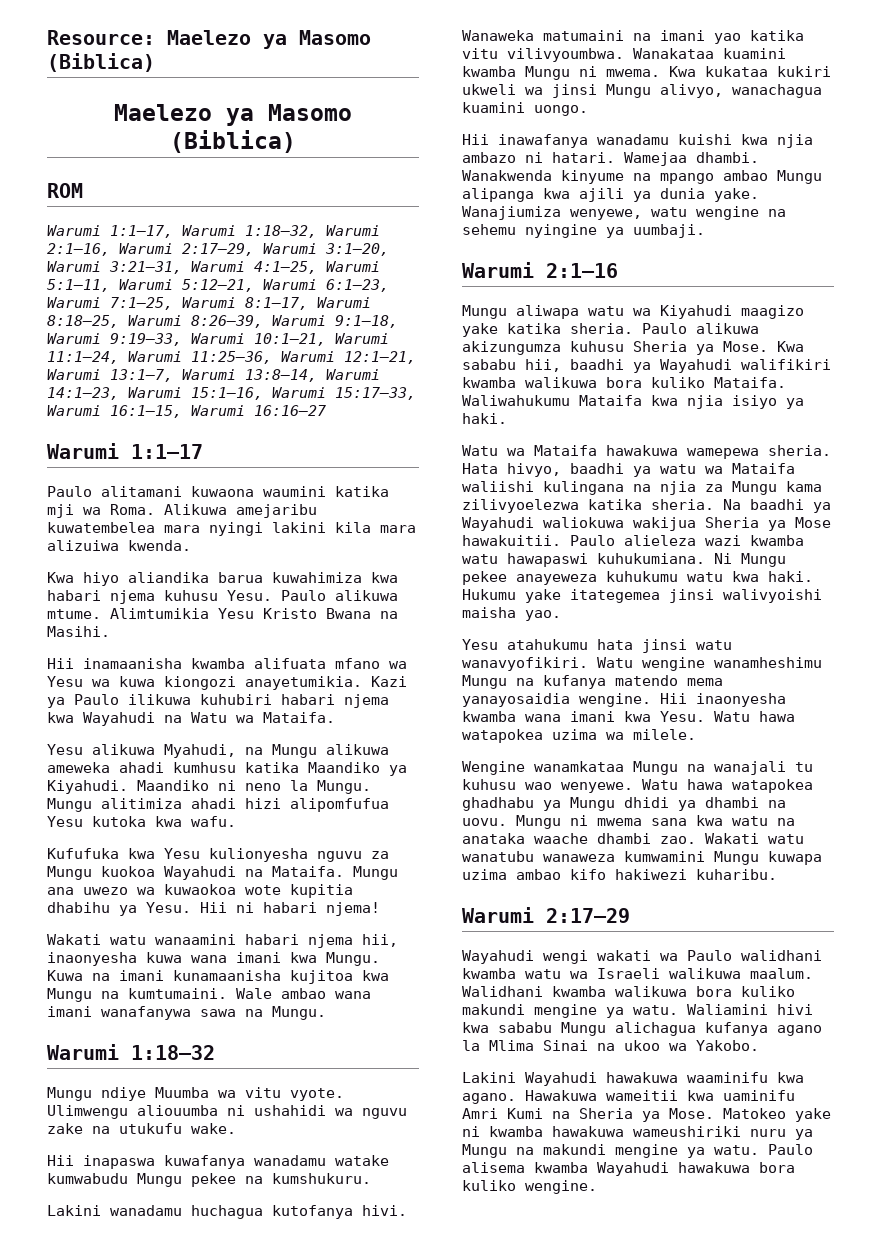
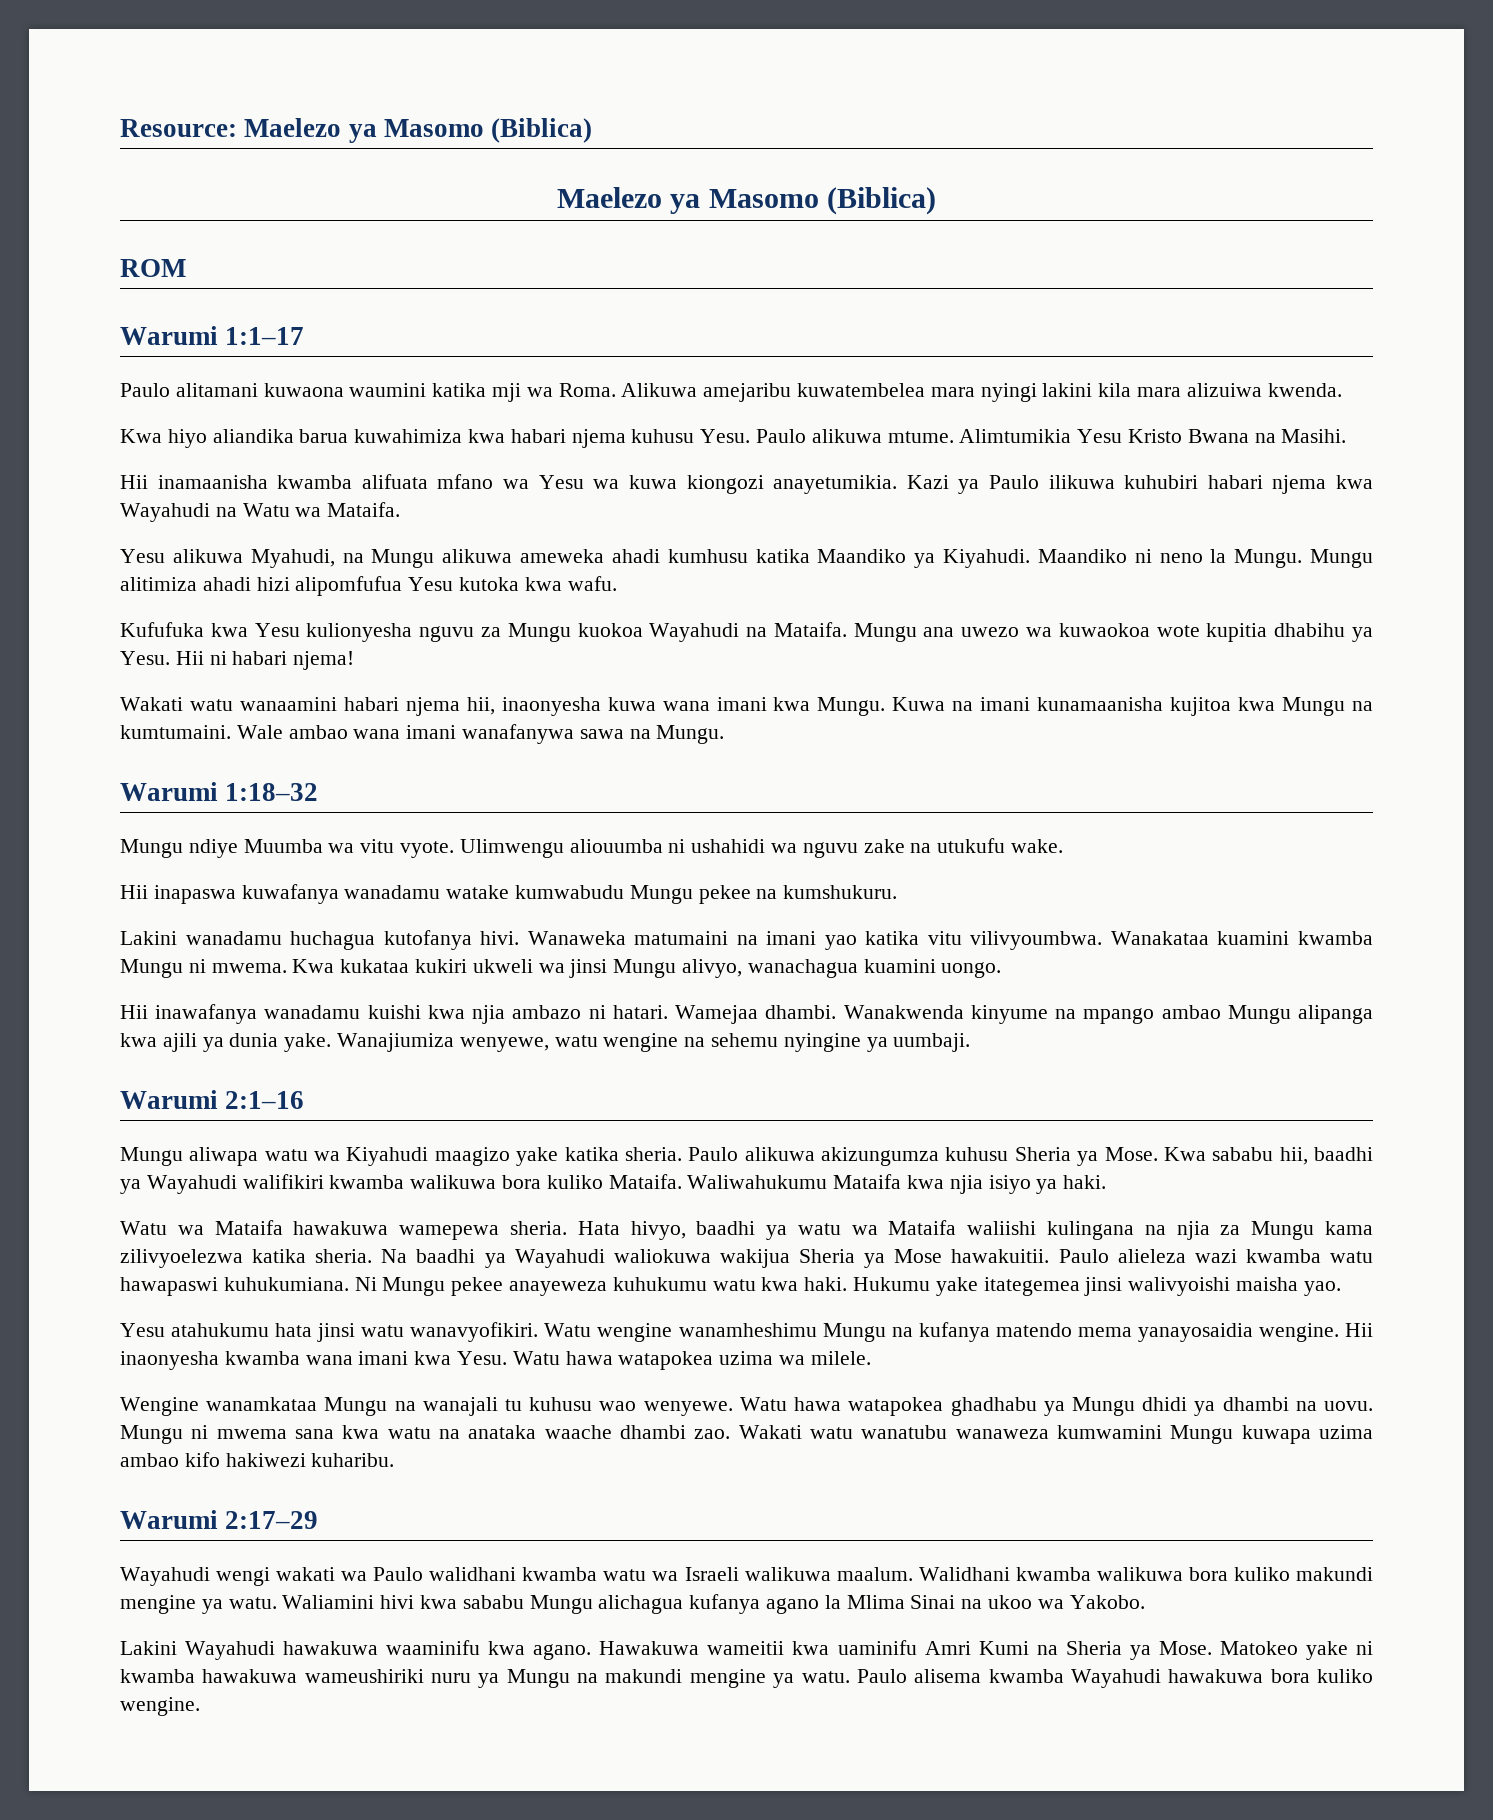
[47,225,380,238] [47,243,389,256] [47,261,380,274] [47,279,389,292] [47,297,371,310] [47,315,398,328] [47,333,389,346] [47,351,416,364] [47,369,380,382] [47,387,416,400] [47,405,326,418] // Warumi 1:1–17, Warumi 1:18–32, Warumi 2:1–16, Warumi 2:17–29, Warumi 3:1–20, Warumi 3:21–31, Warumi 4:1–25, Warumi 5:1–11, Warumi 5:12–21, Warumi 6:1–23, Warumi 7:1–25, Warumi 8:1–17, Warumi 8:18–25, Warumi 8:26–39, Warumi 9:1–18, Warumi 9:19–33, Warumi 10:1–21, Warumi 11:1–24, Warumi 11:25–36, Warumi 12:1–21, Warumi 13:1–7, Warumi 13:8–14, Warumi 14:1–23, Warumi 15:1–16, Warumi 15:17–33, Warumi 16:1–15, Warumi 16:16–27 -> (186, 268) none

